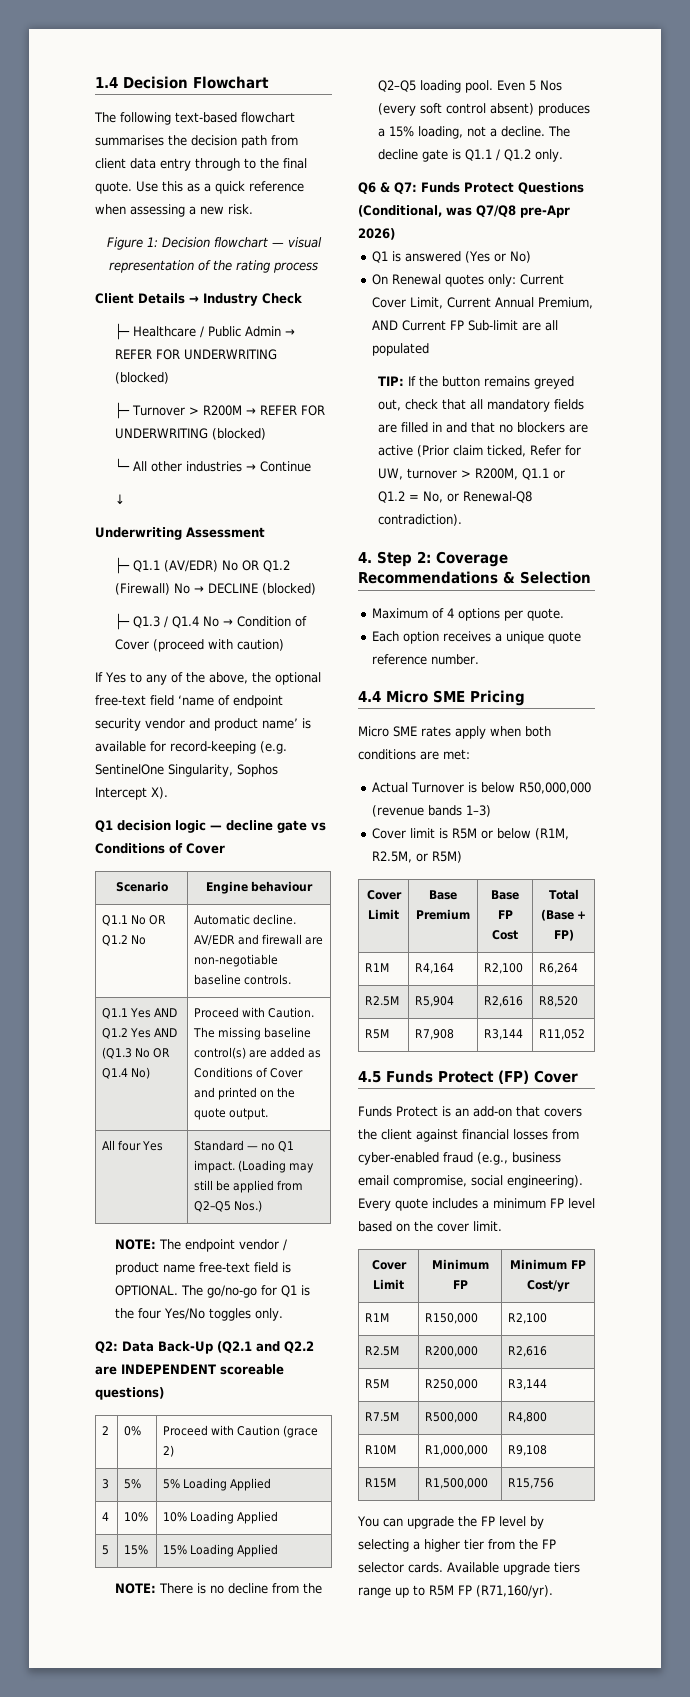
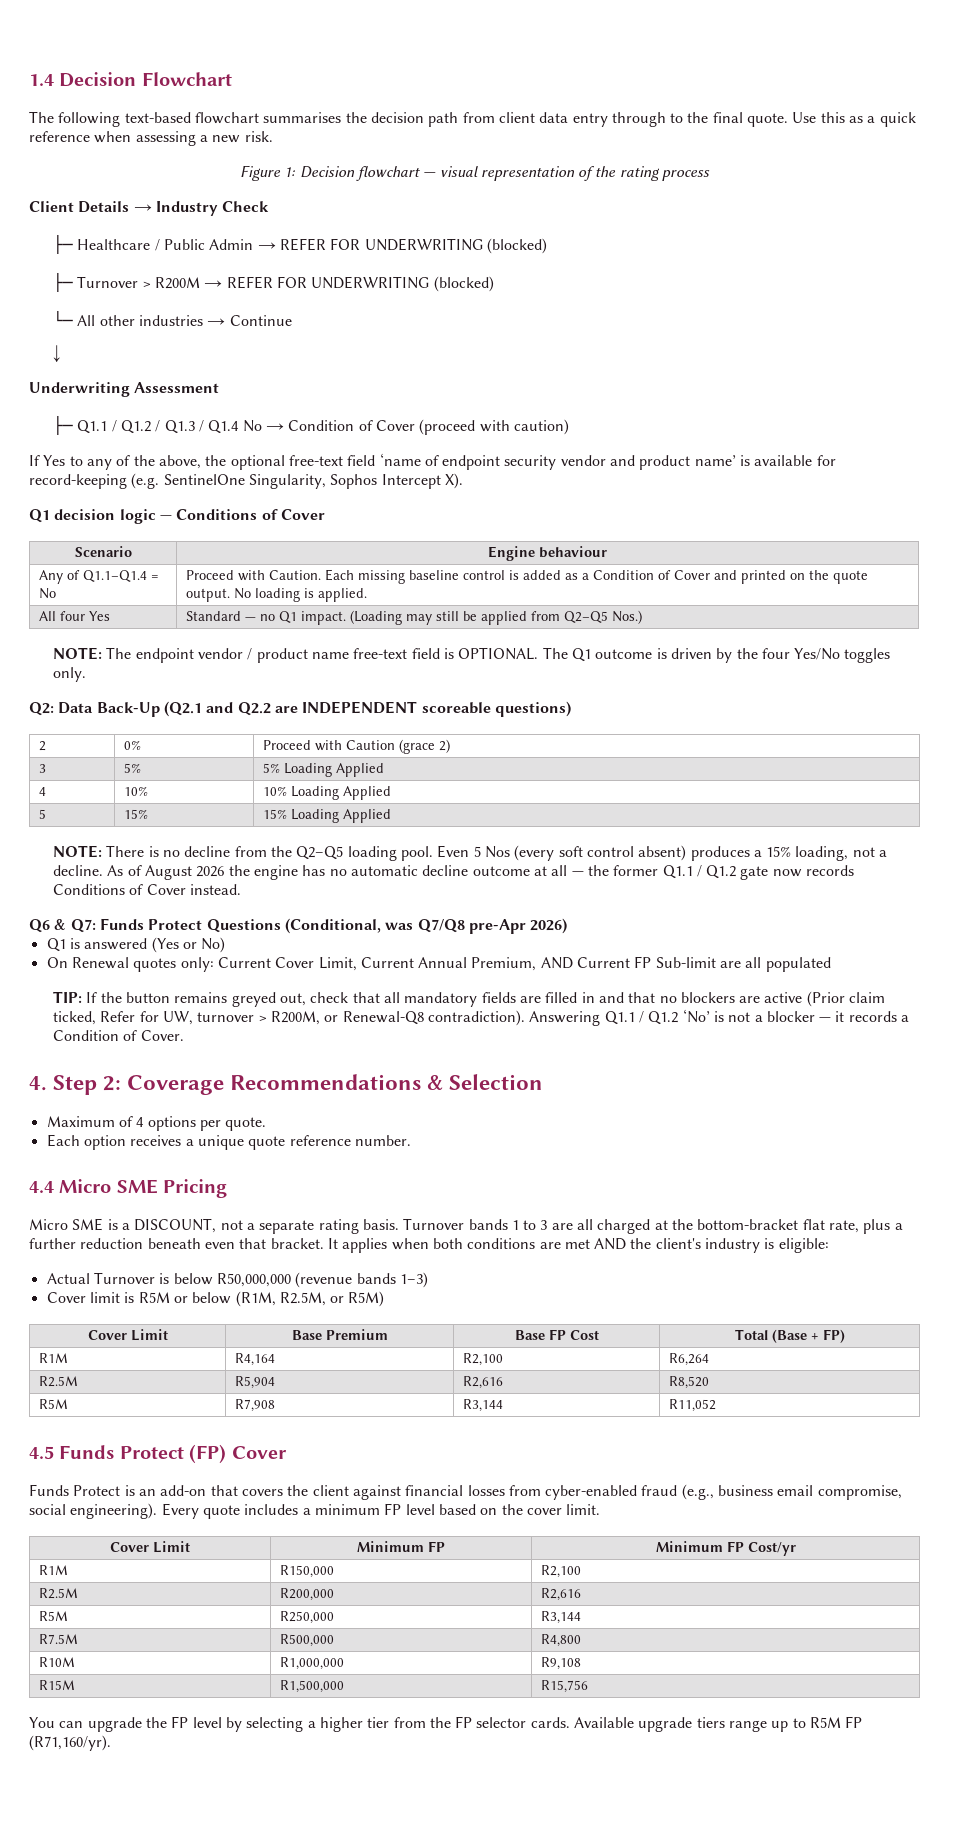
[163,560,290,572] [114,583,316,595] [114,613,130,630] (AV/EDR) No OR Q1.2 (Firewall) No → DECLINE (blocked) // ├─ -> [111,420,161,434] / Q1.2 /
[226,820,326,833] decline gate vs -> (172, 517) none
[102,915,167,926] [102,935,147,946] [194,914,297,925] [194,934,324,946] [194,954,279,967] [194,974,292,985] [102,1008,178,1019] [102,1028,178,1039] [102,1047,171,1059] [102,1067,151,1079] Q1.1 No OR Q1.2 No | Automatic decline. AV/EDR and firewall are non-negotiable baseline controls. // Q1.1 Yes AND Q1.2 Yes AND (Q1.3 No OR Q1.4 No) -> [38,570,159,584] [38,588,56,599] Any of Q1.1–Q1.4 = No
[193,1027,216,1038] The -> [324,569,354,581] Each
[194,1047,322,1059] [194,1067,254,1078] control(s) are added as Conditions -> [462,570,654,580] control is added as a Condition
(269, 1114) none -> [233,588,367,602] No loading is applied.
[206,1285,310,1298] go/no-go for Q1 is -> [571,648,733,663] Q1 outcome is driven by
[547,126,570,137] [377,149,563,162] The decline gate is Q1.1 / Q1.2 only. -> [107,865,855,880] [53,884,242,895] As of August 2026 the engine has no automatic decline outcome at all — the former Q1.1 / Q1.2 gate now records Conditions of Cover instead.
[521,468,565,480] [377,491,532,503] [377,514,462,526] Q1.1 or Q1.2 = No, or Renewal-Q8 contradiction). -> [324,1009,910,1026] [53,1030,184,1041] or Renewal-Q8 contradiction). Answering Q1.1 / Q1.2 ‘No’ is not a blocker — it records a Condition of Cover.
[421,726,551,739] [358,749,470,760] rates apply when both conditions are met: -> [107,1218,903,1234] [29,1238,829,1253] is a DISCOUNT, not a separate rating basis. Turnover bands 1 to 3 are all charged at the bottom-bracket flat rate, plus a further reduction beneath even that bracket. It applies when both conditions are met AND the client's industry is eligible:

